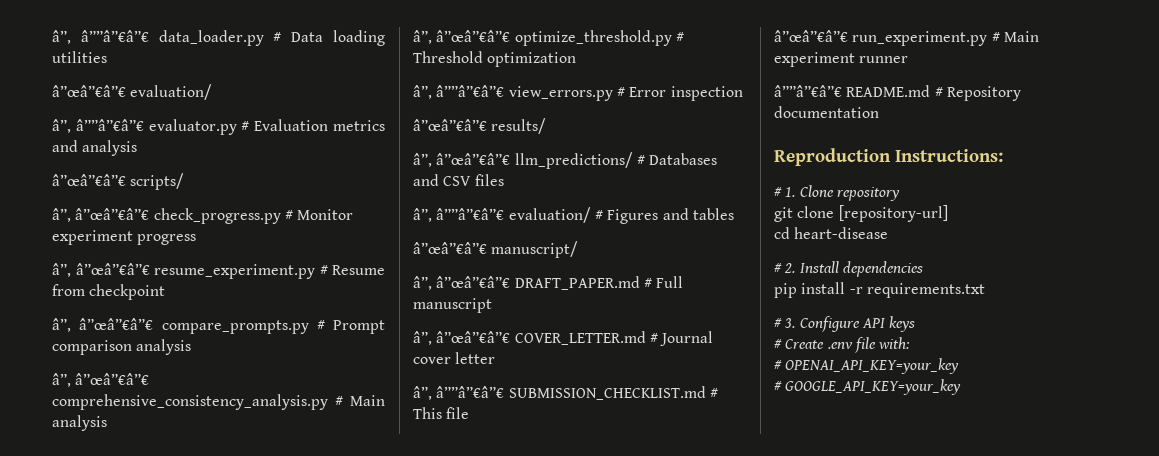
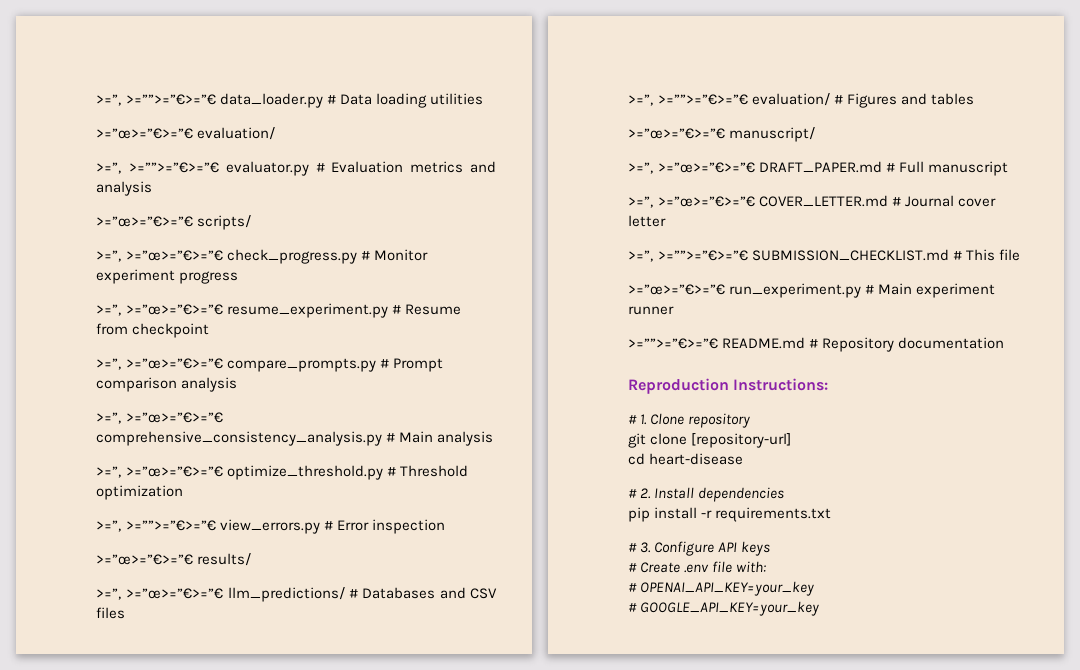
[52,30,149,44] â”‚ â””â”€â”€ -> [96,94,217,106] >=”‚ >=””>=”€>=”€
[52,85,126,97] â”œâ”€â”€ -> [96,128,193,139] >=”œ>=”€>=”€
[52,119,144,133] â”‚ â””â”€â”€ -> [96,162,219,174] >=”‚ >=””>=”€>=”€
[52,174,126,186] â”œâ”€â”€ -> [96,216,193,227] >=”œ>=”€>=”€
[52,208,150,222] â”‚ â”œâ”€â”€ -> [96,250,224,262] >=”‚ >=”œ>=”€>=”€
[52,263,150,277] â”‚ â”œâ”€â”€ -> [96,304,224,316] >=”‚ >=”œ>=”€>=”€
[52,318,154,332] â”‚ â”œâ”€â”€ -> [96,358,224,370] >=”‚ >=”œ>=”€>=”€
[52,373,150,387] â”‚ â”œâ”€â”€ -> [96,412,224,424] >=”‚ >=”œ>=”€>=”€
[413,30,511,44] â”‚ â”œâ”€â”€ -> [96,466,224,478] >=”‚ >=”œ>=”€>=”€
[413,85,505,99] â”‚ â””â”€â”€ -> [96,520,217,532] >=”‚ >=””>=”€>=”€
[413,119,487,131] â”œâ”€â”€ -> [96,554,193,565] >=”œ>=”€>=”€
[413,153,511,167] â”‚ â”œâ”€â”€ -> [96,588,224,600] >=”‚ >=”œ>=”€>=”€
[413,208,505,222] â”‚ â””â”€â”€ -> [628,94,749,106] >=”‚ >=””>=”€>=”€
[413,242,487,254] â”œâ”€â”€ -> [628,128,725,139] >=”œ>=”€>=”€
[413,276,511,290] â”‚ â”œâ”€â”€ -> [628,162,756,174] >=”‚ >=”œ>=”€>=”€
[413,331,511,345] â”‚ â”œâ”€â”€ -> [628,196,756,208] >=”‚ >=”œ>=”€>=”€
[413,386,505,400] â”‚ â””â”€â”€ -> [628,250,749,262] >=”‚ >=””>=”€>=”€
[774,30,848,42] â”œâ”€â”€ -> [628,284,725,295] >=”œ>=”€>=”€
[774,85,842,97] â””â”€â”€ -> [628,338,718,349] >=””>=”€>=”€

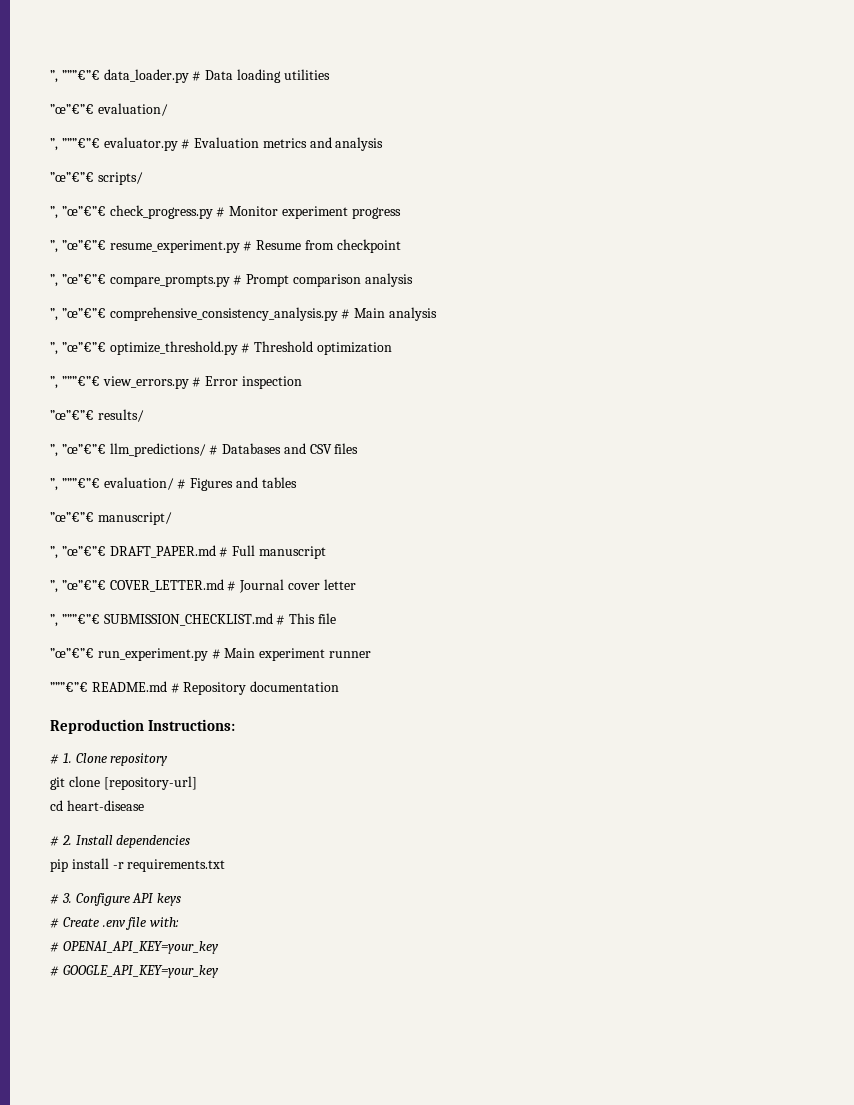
[96,94,217,106] >=”‚ >=””>=”€>=”€ -> [50,70,100,83] ”‚ ”””€”€
[96,128,193,139] >=”œ>=”€>=”€ -> [50,104,94,114] ”œ”€”€
[96,162,219,174] >=”‚ >=””>=”€>=”€ -> [50,138,100,151] ”‚ ”””€”€
[96,216,193,227] >=”œ>=”€>=”€ -> [50,172,94,182] ”œ”€”€
[96,250,224,262] >=”‚ >=”œ>=”€>=”€ -> [50,206,106,219] ”‚ ”œ”€”€
[96,304,224,316] >=”‚ >=”œ>=”€>=”€ -> [50,240,106,253] ”‚ ”œ”€”€
[96,358,224,370] >=”‚ >=”œ>=”€>=”€ -> [50,274,106,287] ”‚ ”œ”€”€
[96,412,224,424] >=”‚ >=”œ>=”€>=”€ -> [50,308,106,321] ”‚ ”œ”€”€
[96,466,224,478] >=”‚ >=”œ>=”€>=”€ -> [50,342,106,355] ”‚ ”œ”€”€
[96,520,217,532] >=”‚ >=””>=”€>=”€ -> [50,376,100,389] ”‚ ”””€”€
[96,554,193,565] >=”œ>=”€>=”€ -> [50,410,94,420] ”œ”€”€
[96,588,224,600] >=”‚ >=”œ>=”€>=”€ -> [50,444,106,457] ”‚ ”œ”€”€
[628,94,749,106] >=”‚ >=””>=”€>=”€ -> [50,478,100,491] ”‚ ”””€”€
[628,128,725,139] >=”œ>=”€>=”€ -> [50,512,94,522] ”œ”€”€
[628,162,756,174] >=”‚ >=”œ>=”€>=”€ -> [50,546,106,559] ”‚ ”œ”€”€
[628,196,756,208] >=”‚ >=”œ>=”€>=”€ -> [50,580,106,593] ”‚ ”œ”€”€
[628,250,749,262] >=”‚ >=””>=”€>=”€ -> [50,614,100,627] ”‚ ”””€”€
[628,284,725,295] >=”œ>=”€>=”€ -> [50,648,94,658] ”œ”€”€
[628,338,718,349] >=””>=”€>=”€ -> [50,682,88,692] ”””€”€

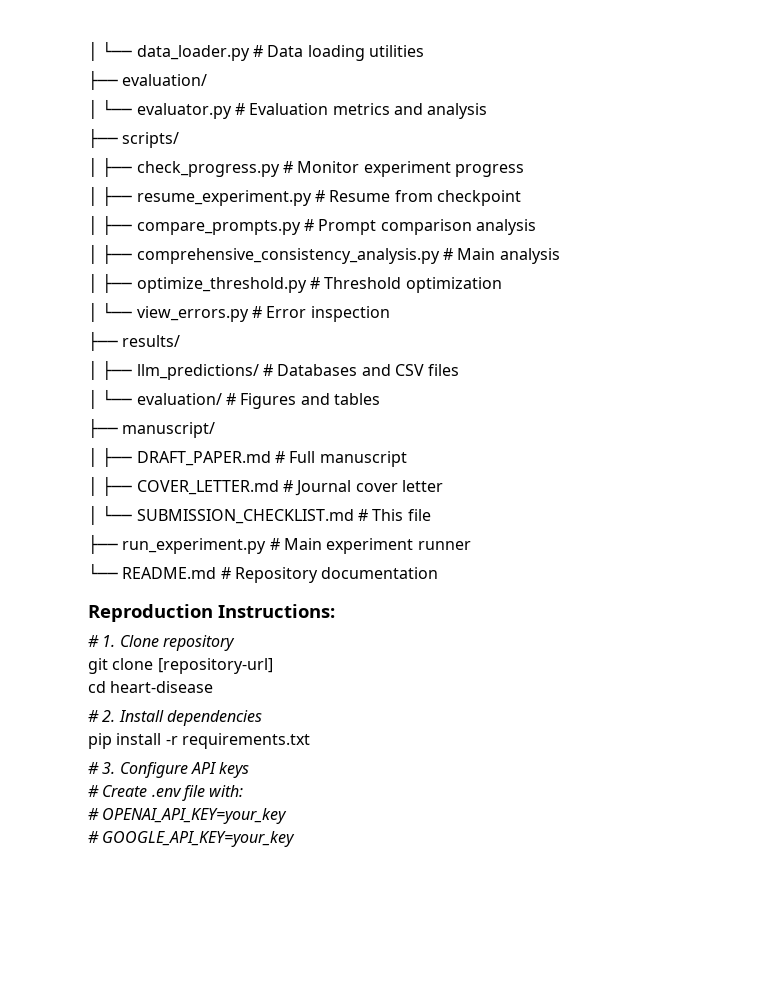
[50,70,100,83] ”‚ ”””€”€ -> [88,41,133,61] │ └──
[50,104,94,114] ”œ”€”€ -> [88,70,118,90] ├──
[50,138,100,151] ”‚ ”””€”€ -> [88,99,133,119] │ └──
[50,172,94,182] ”œ”€”€ -> [88,128,118,148] ├──
[50,206,106,219] ”‚ ”œ”€”€ -> [88,157,133,177] │ ├──
[50,240,106,253] ”‚ ”œ”€”€ -> [88,186,133,206] │ ├──
[50,274,106,287] ”‚ ”œ”€”€ -> [88,215,133,235] │ ├──
[50,308,106,321] ”‚ ”œ”€”€ -> [88,244,133,264] │ ├──
[50,342,106,355] ”‚ ”œ”€”€ -> [88,273,133,293] │ ├──
[50,376,100,389] ”‚ ”””€”€ -> [88,302,133,322] │ └──
[50,410,94,420] ”œ”€”€ -> [88,331,118,351] ├──
[50,444,106,457] ”‚ ”œ”€”€ -> [88,360,133,380] │ ├──
[50,478,100,491] ”‚ ”””€”€ -> [88,389,133,409] │ └──
[50,512,94,522] ”œ”€”€ -> [88,418,118,438] ├──
[50,546,106,559] ”‚ ”œ”€”€ -> [88,447,133,467] │ ├──
[50,580,106,593] ”‚ ”œ”€”€ -> [88,476,133,496] │ ├──
[50,614,100,627] ”‚ ”””€”€ -> [88,505,133,525] │ └──
[50,648,94,658] ”œ”€”€ -> [88,534,118,554] ├──
[50,682,88,692] ”””€”€ -> [88,563,118,579] └──

